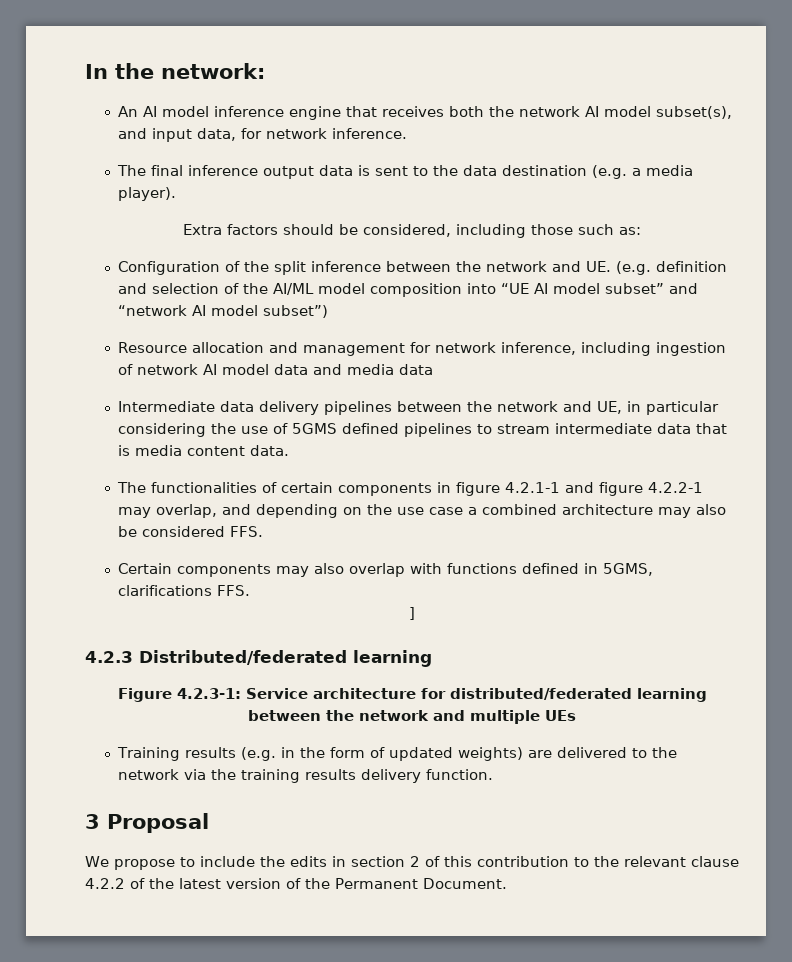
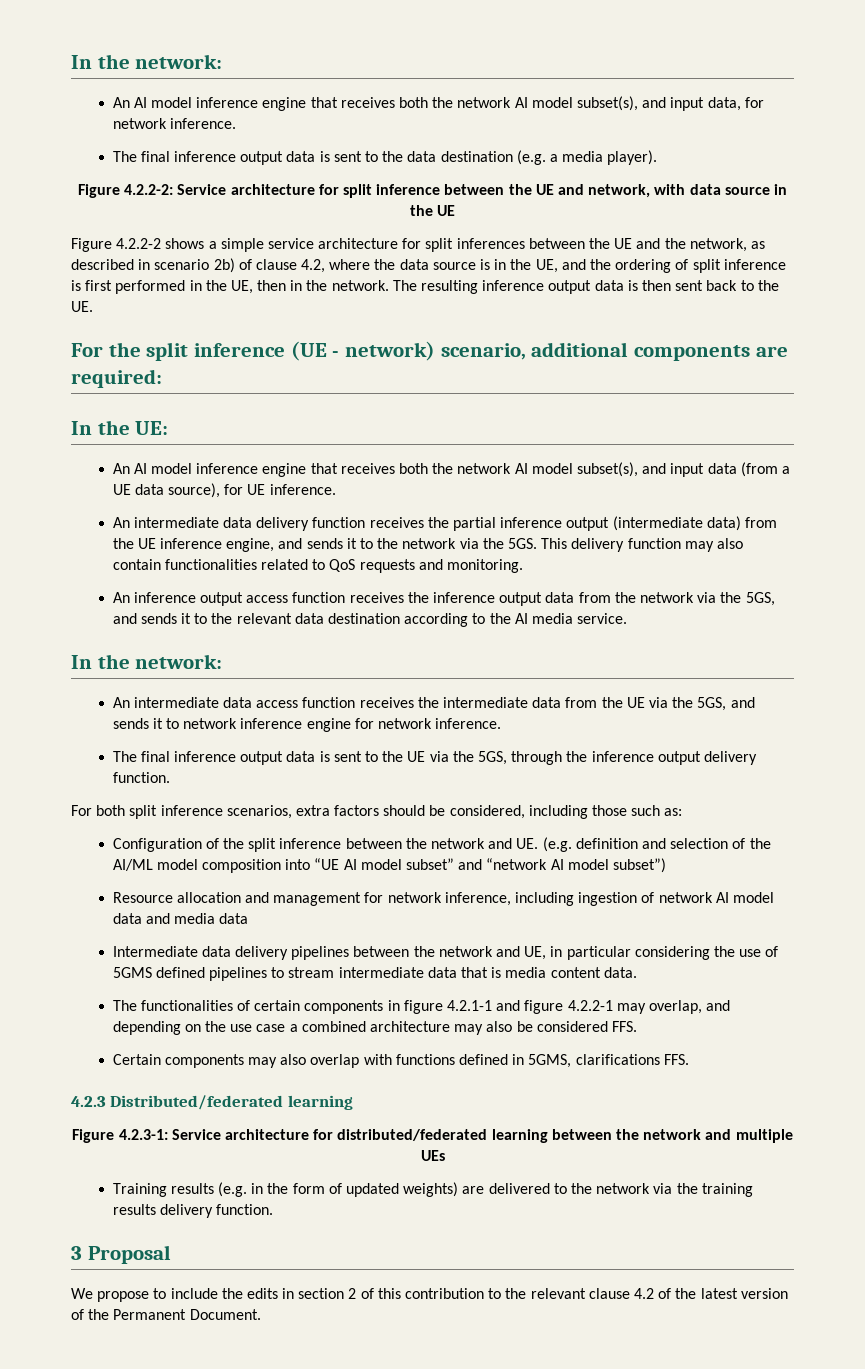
[183,224,222,235] Extra -> [78,184,787,198] [409,205,456,216] [71,238,765,252] [71,258,786,273] [71,280,779,294] [71,301,93,312] [71,341,788,361] [71,369,162,388] [71,420,169,435] [112,462,790,477] [112,483,336,498] [112,516,777,531] [112,538,743,552] [112,559,524,573] [112,592,775,606] [112,613,628,627] [71,654,223,669] [112,697,755,711] [112,718,502,732] [112,751,757,765] [112,772,170,783] [71,805,330,819] Figure 4.2.2-2: Service architecture for split inference between the UE and network, with data source in the UE // Figure 4.2.2-2 shows a simple service architecture for split inferences between the UE and the network, as described in scenario 2b) of clause 4.2, where the data source is in the UE, and the ordering of split inference is first performed in the UE, then in the network. The resulting inference output data is then sent back to the UE. // For the split inference (UE - network) scenario, additional components are required: // In the UE: // An AI model inference engine that receives both the network AI model subset(s), and input data (from a UE data source), for UE inference. // An intermediate data delivery function receives the partial inference output (intermediate data) from the UE inference engine, and sends it to the network via the 5GS. This delivery function may also contain functionalities related to QoS requests and monitoring. // An inference output access function receives the inference output data from the network via the 5GS, and sends it to the relevant data destination according to the AI media service. // In the network: // An intermediate data access function receives the intermediate data from the UE via the 5GS, and sends it to network inference engine for network inference. // The final inference output data is sent to the UE via the 5GS, through the inference output delivery function. // For both split inference scenarios, extra
[409,607,415,620] // ] -> (689, 1059) none
[85,878,125,889] 4.2.2 -> [633,1288,654,1299] 4.2

